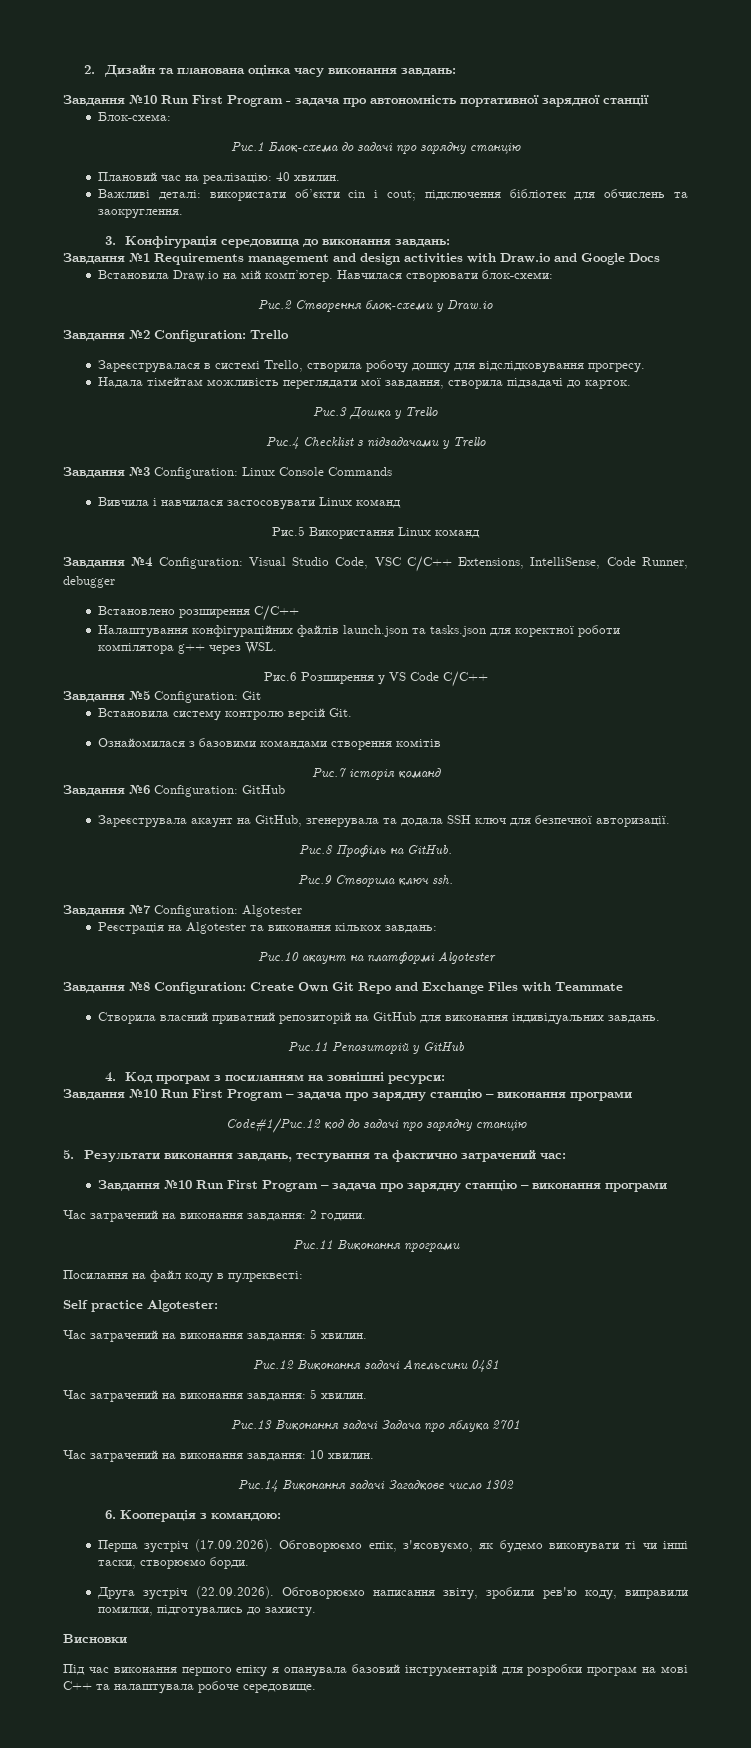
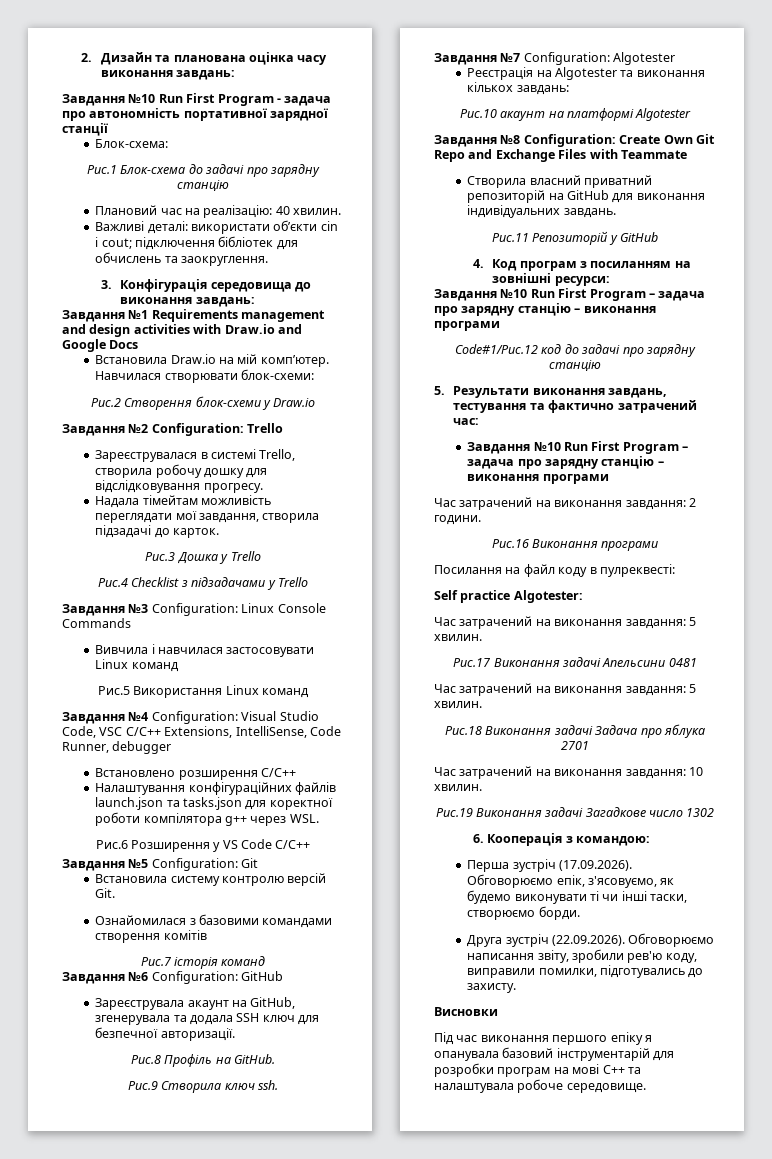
[292,1240,333,1249] Рис.11 -> [491,539,529,548] Рис.16
[252,1360,294,1369] Рис.12 -> [453,658,492,667] Рис.17
[231,1420,272,1429] Рис.13 -> [445,726,483,735] Рис.18
[238,1480,278,1492] Рис.14 -> [435,808,473,817] Рис.19

